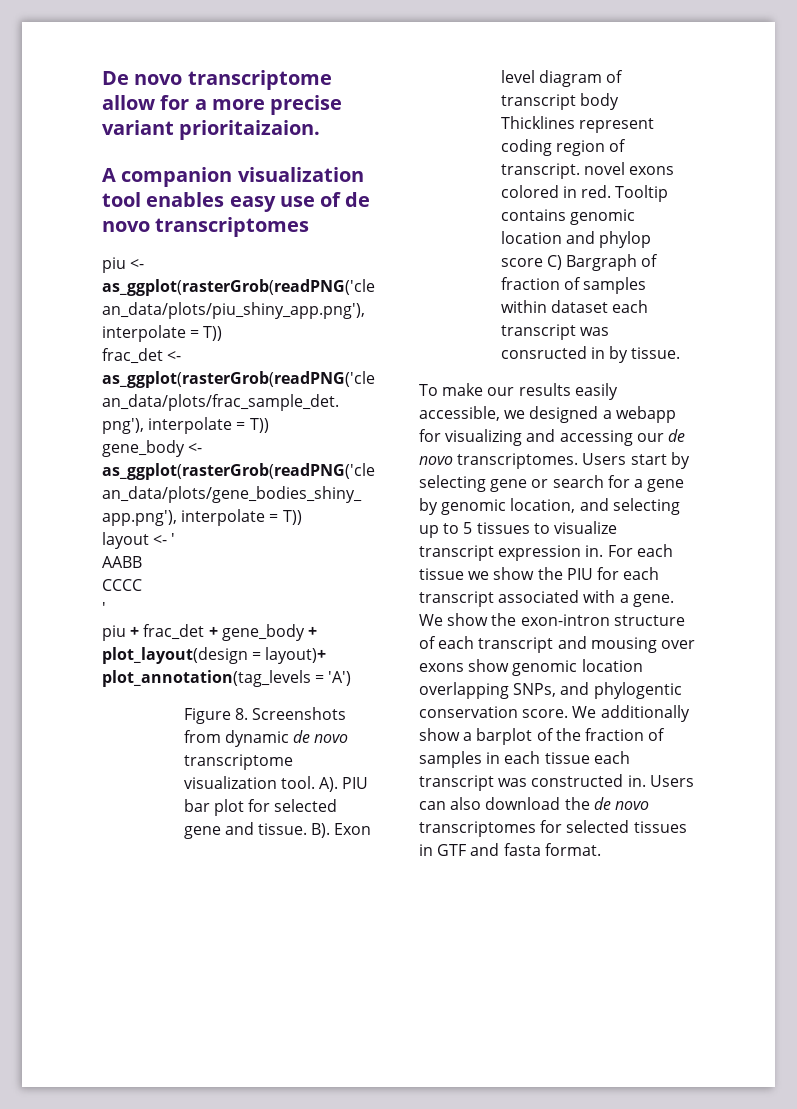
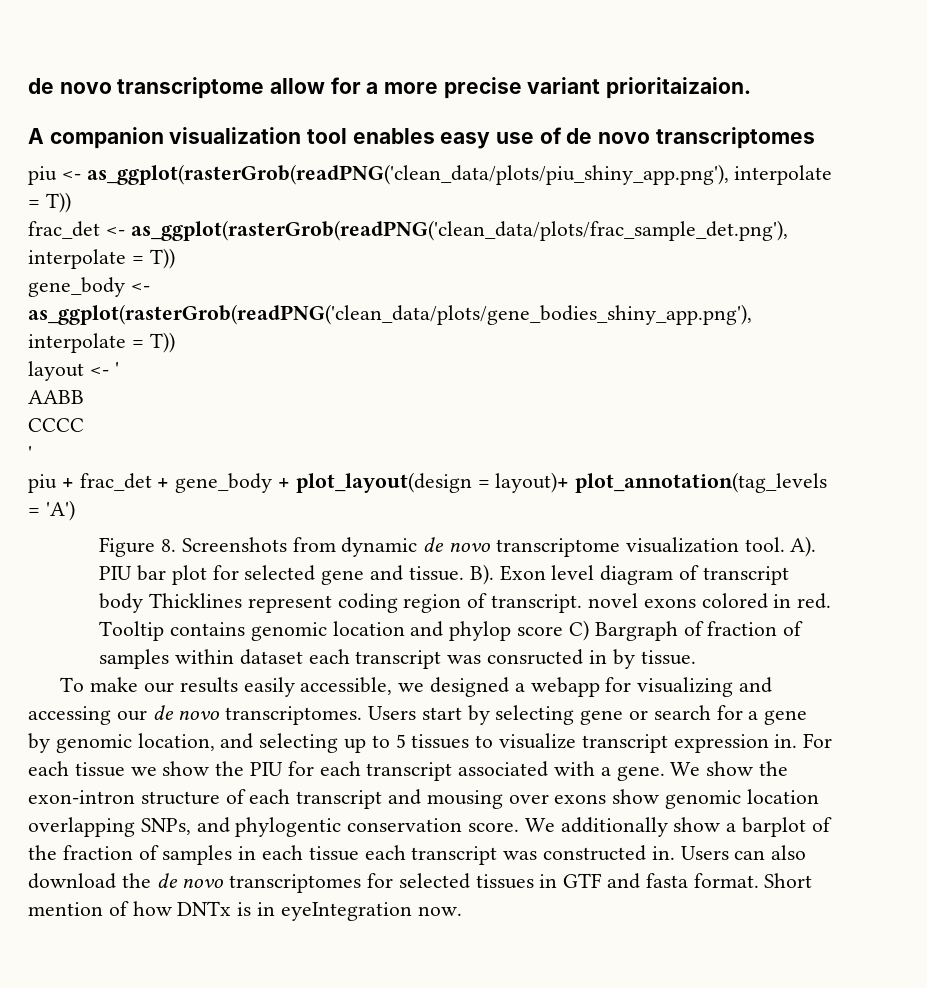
[102,71,129,85] De -> [28,78,54,94] de
(601, 849) none -> [764,873,813,888] [28,901,462,921] Short mention of how DNTx is in eyeIntegration now.

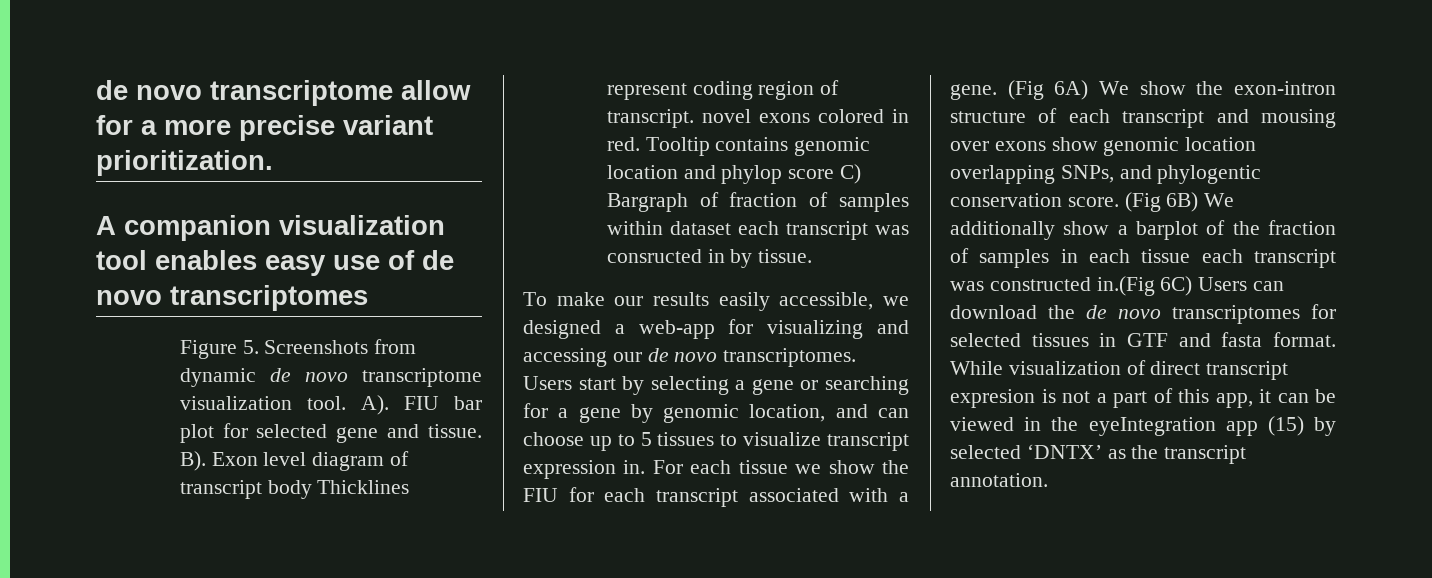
[606,77,752,99] prioritaizaion. -> [96,150,273,176] prioritization.
[28,164,833,185] [28,192,71,213] [28,220,788,241] [28,248,175,269] [28,277,150,297] [28,304,752,325] [28,332,175,353] [28,361,119,381] [28,390,84,404] [28,418,84,432] [28,446,32,460] [28,472,828,493] [28,500,75,521] // piu <- as_ggplot(rasterGrob(readPNG('clean_data/plots/piu_shiny_app.png'), interpolate = T)) // frac_det <- as_ggplot(rasterGrob(readPNG('clean_data/plots/frac_sample_det.png'), interpolate = T)) // gene_body <- as_ggplot(rasterGrob(readPNG('clean_data/plots/gene_bodies_shiny_app.png'), interpolate = T)) // layout <- ' // AABB // CCCC // ' // piu + frac_det + gene_body + plot_layout(design = layout)+ plot_annotation(tag_levels = 'A') -> (368, 298) none
[161,539,177,552] 8. -> [242,340,259,354] 5.
[99,566,133,580] PIU -> [403,396,439,410] FIU
[530,677,600,697] webapp -> [638,320,715,339] web-app
(575, 715) none -> [735,380,746,390] a
[653,705,711,720] search -> [825,376,909,395] searching
[259,733,339,753] selecting -> [878,408,909,418] [523,432,584,446] can choose
[250,762,284,776] PIU -> [523,488,558,502] FIU
(665, 773) none -> [1007,80,1089,100] (Fig 6A)
(520, 827) none -> [1124,192,1199,212] (Fig 6B)
[651,846,675,860] in. -> [1096,276,1193,296] in.(Fig 6C)
[771,845,807,860] also -> (1285, 286) none
[764,873,813,888] [28,901,462,921] Short mention of how DNTx is in eyeIntegration now. -> [950,360,1289,380] [950,388,1336,408] [950,416,1336,436] [950,444,1247,464] [950,473,1048,487] While visualization of direct transcript expresion is not a part of this app, it can be viewed in the eyeIntegration app (15) by selected ‘DNTX’ as the transcript annotation.

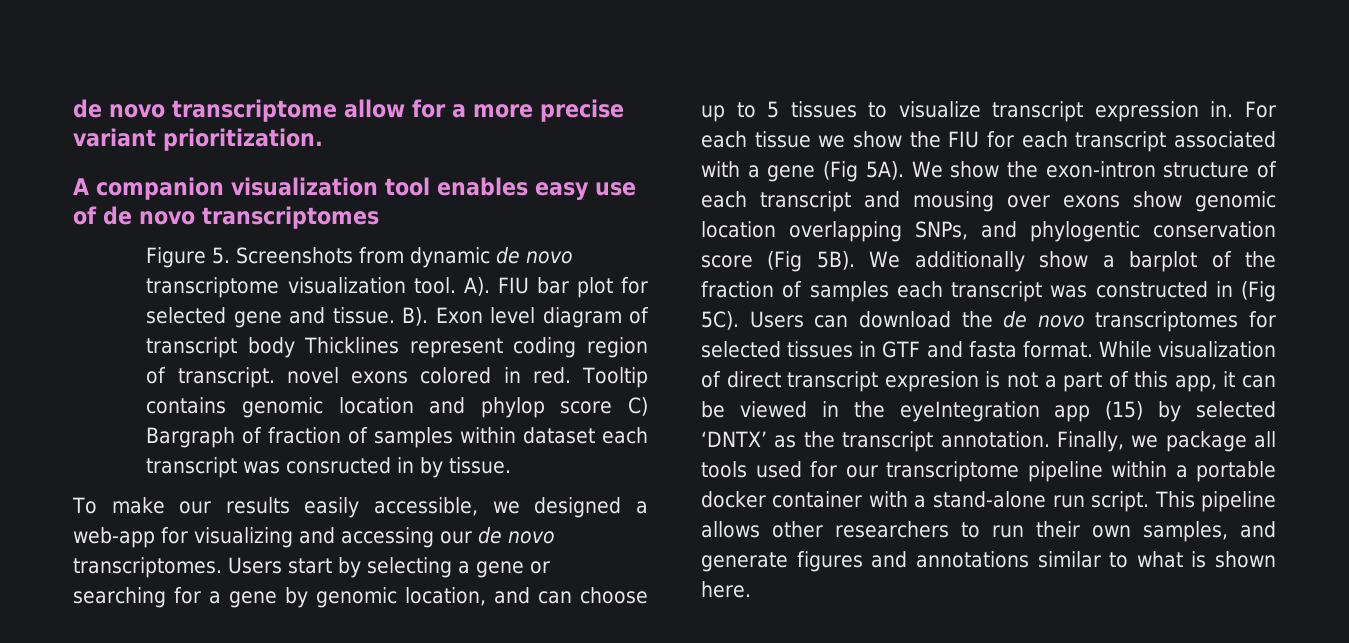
[950,80,1089,100] gene. (Fig 6A) -> [767,161,904,182] gene (Fig 5A).
[1067,192,1199,212] score. (Fig 6B) -> [701,251,855,272] score (Fig 5B).
[1060,249,1191,263] in each tissue -> (889, 291) none
[1096,276,1193,296] in.(Fig 6C) -> [1215,281,1277,302] [701,311,739,330] in (Fig 5C).
(1048, 480) none -> [1056,431,1276,452] [701,461,1276,482] [701,491,1276,512] [701,521,1276,542] [701,551,1276,572] [701,581,751,598] Finally, we package all tools used for our transcriptome pipeline within a portable docker container with a stand-alone run script. This pipeline allows other researchers to run their own samples, and generate figures and annotations similar to what is shown here.

